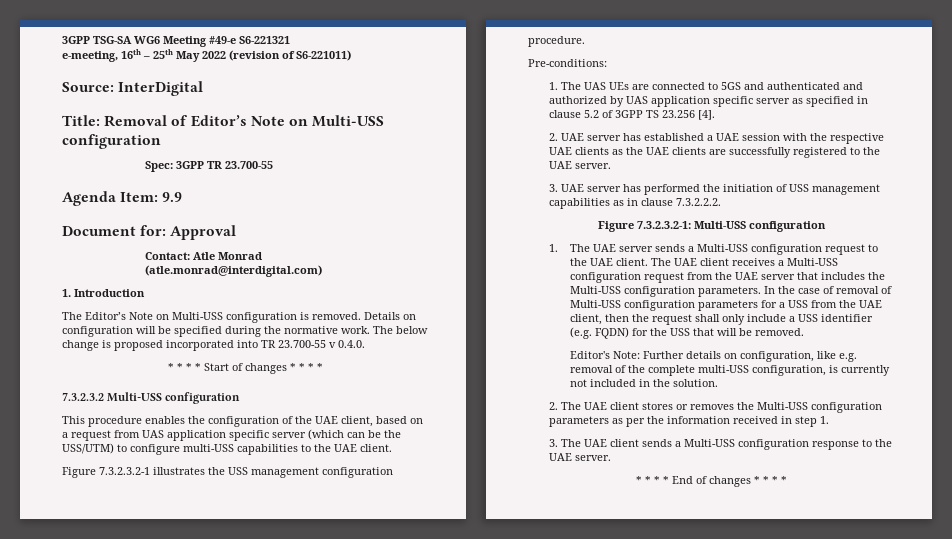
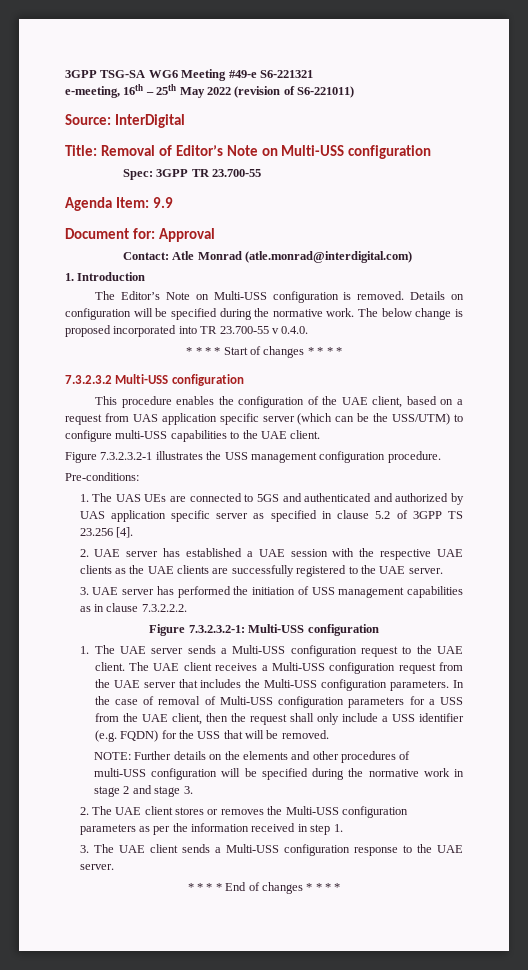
[569,351,640,359] Editor's Note: -> [94,752,132,760] NOTE:
[739,351,857,362] [569,365,890,376] [569,379,718,387] configuration, like e.g. removal of the complete multi-USS configuration, is currently not included in the solution. -> [224,751,411,763] [94,768,464,780] [94,785,193,797] the elements and other procedures of multi-USS configuration will be specified during the normative work in stage 2 and stage 3.

